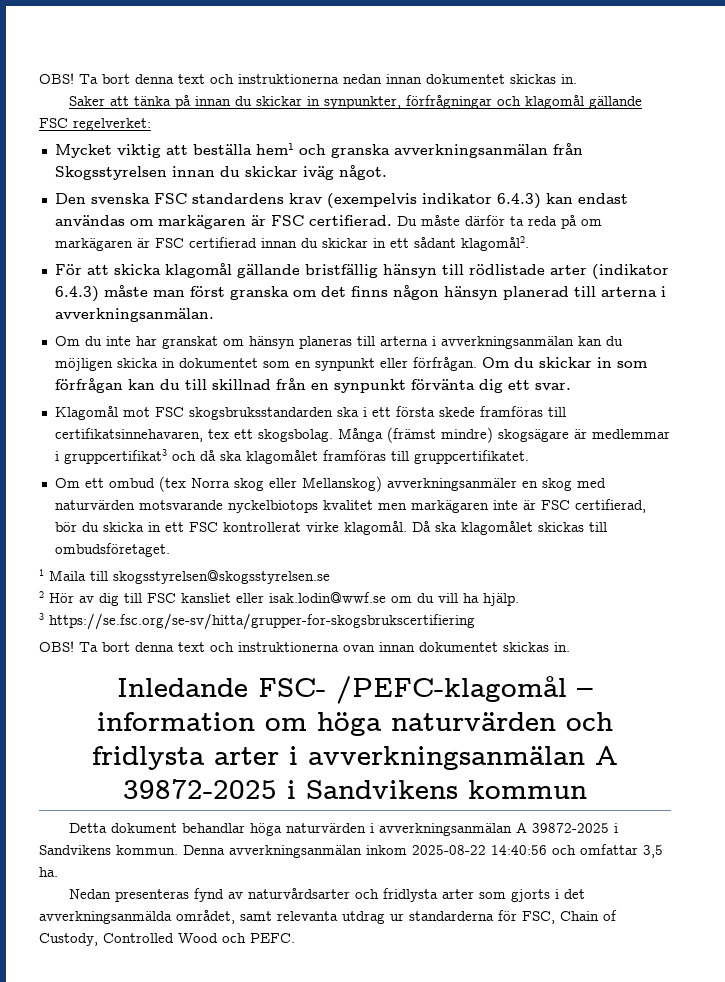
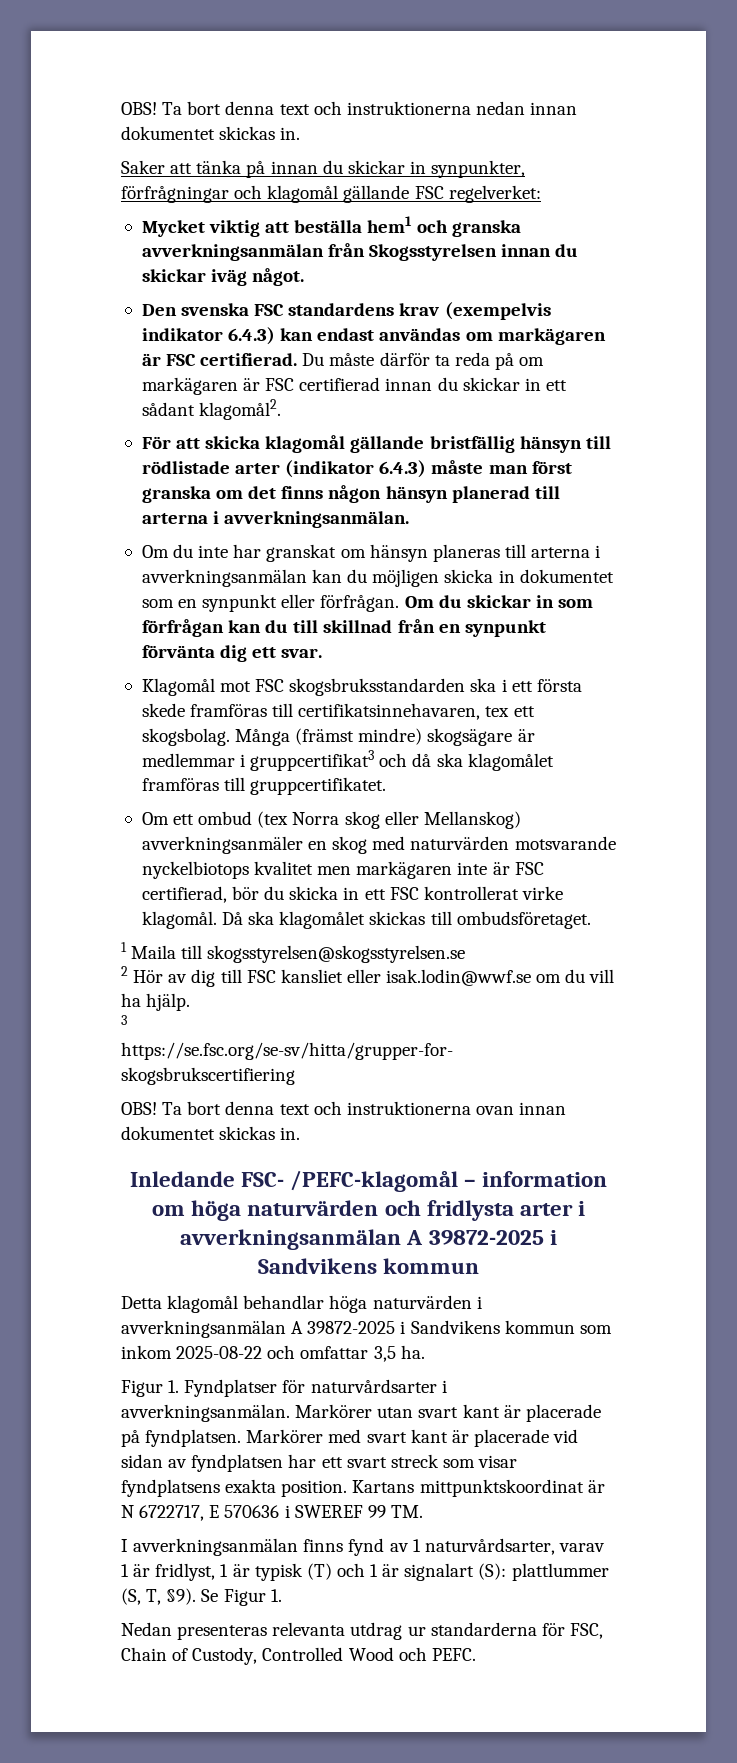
[110,823,177,833] dokument -> [167,1295,239,1313] klagomål
[116,845,362,858] kommun. Denna avverkningsanmälan -> [504,1320,612,1334] kommun som
[491,845,547,855] 14:40:56 -> (263, 1352) none
[68,888,585,902] [39,910,272,924] Nedan presenteras fynd av naturvårdsarter och fridlysta arter som gjorts i det avverkningsanmälda området, samt -> [121,1379,447,1397] [121,1404,601,1422] [121,1429,579,1447] [121,1454,518,1472] [121,1479,605,1497] [121,1505,423,1521] [121,1538,605,1556] [121,1563,609,1581] [121,1588,282,1606] [121,1622,268,1640] Figur 1. Fyndplatser för naturvårdsarter i avverkningsanmälan. Markörer utan svart kant är placerade på fyndplatsen. Markörer med svart kant är placerade vid sidan av fyndplatsen har ett svart streck som visar fyndplatsens exakta position. Kartans mittpunktskoordinat är N 6722717, E 570636 i SWEREF 99 TM. // I avverkningsanmälan finns fynd av 1 naturvårdsarter, varav 1 är fridlyst, 1 är typisk (T) och 1 är signalart (S): plattlummer (S, T, §9). Se Figur 1. // Nedan presenteras

